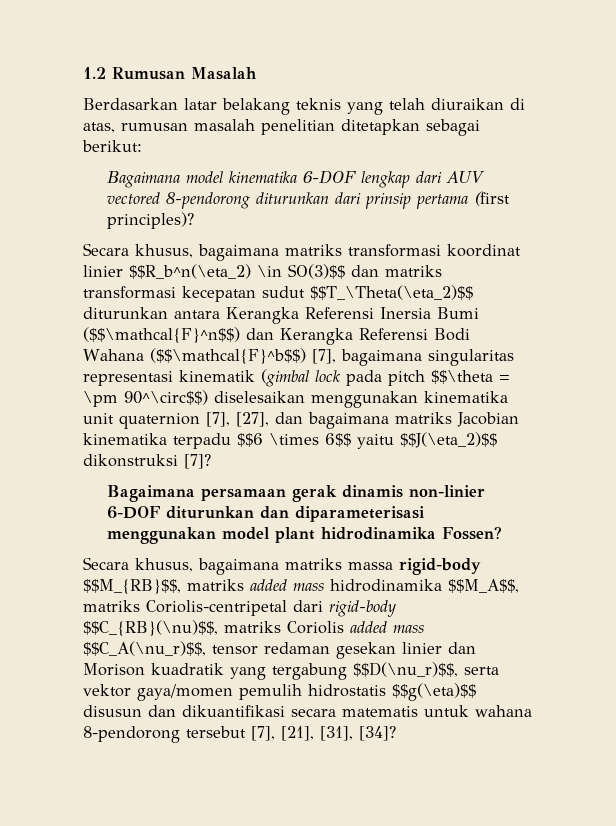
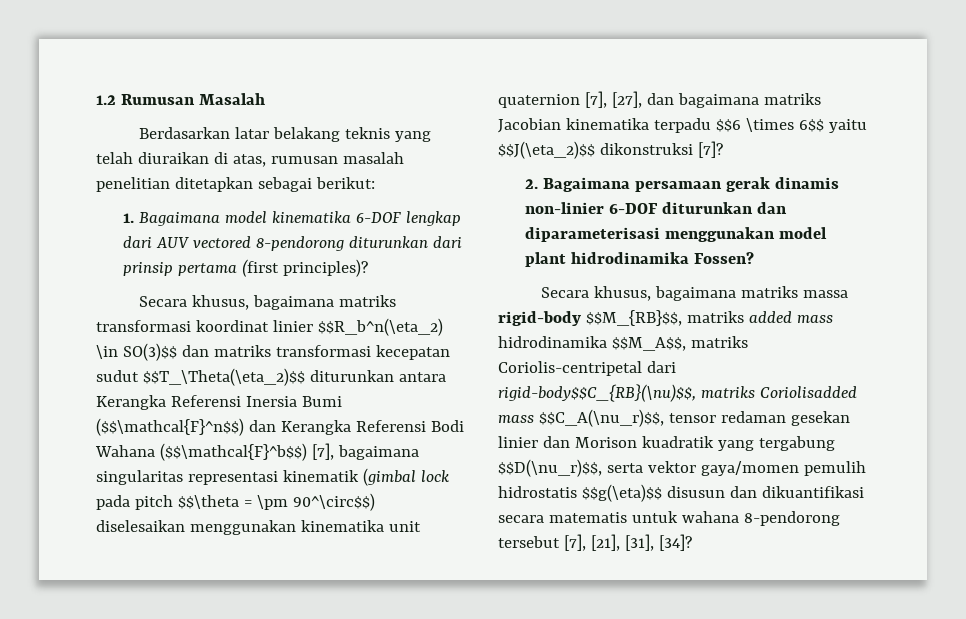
(142, 146) none -> [122,213,134,223] 1.
(211, 461) none -> [524,179,538,189] 2.
[329,600,396,617] [83,620,387,636] rigid-body $$C_{RB}(\nu)$$, matriks Coriolis added -> [498,384,857,402] rigid-body$$C_{RB}(\nu)$$, matriks Coriolisadded

